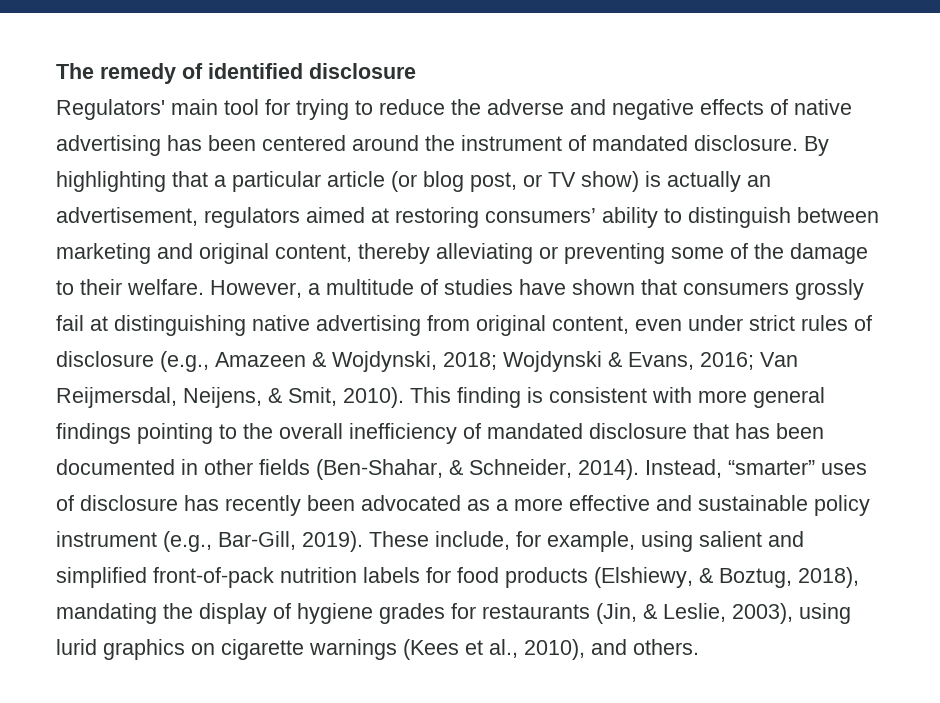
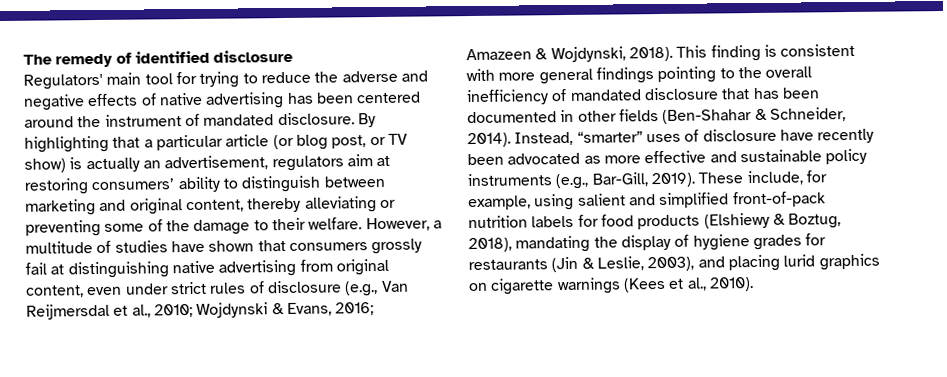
[306,207,365,223] aimed -> [346,154,373,167] aim
[215,351,798,372] [56,387,404,408] Amazeen & Wojdynski, 2018; Wojdynski & Evans, 2016; Van Reijmersdal, Neijens, & Smit, 2010). -> [380,280,409,292] [26,302,375,320] [466,46,673,63] Van Reijmersdal et al., 2010; Wojdynski & Evans, 2016; Amazeen & Wojdynski, 2018).
[316,459,443,480] (Ben-Shahar, -> [662,109,753,124] (Ben-Shahar
[184,495,219,511] has -> [779,129,814,141] have
[496,499,508,511] a -> (601, 159) none
[56,531,157,547] instrument -> [467,173,552,187] instruments
[594,567,693,588] (Elshiewy, -> [703,212,770,229] (Elshiewy
[596,603,637,624] (Jin, -> [551,256,579,273] (Jin
[799,603,851,624] using -> [697,254,780,272] and placing
[524,639,699,660] 2010), and others. -> [708,277,754,292] 2010).

